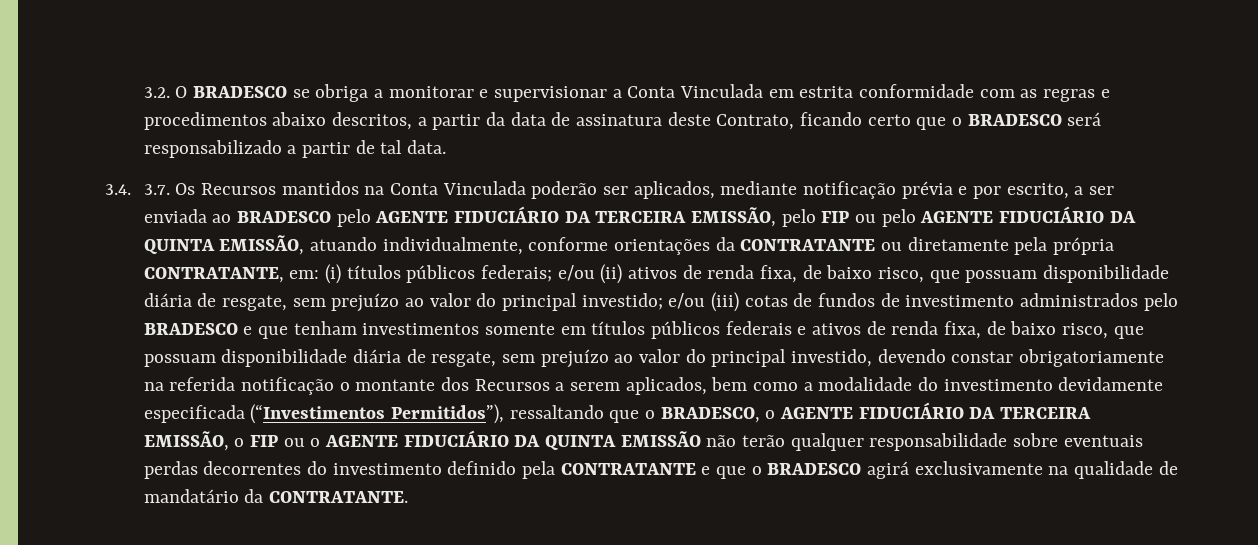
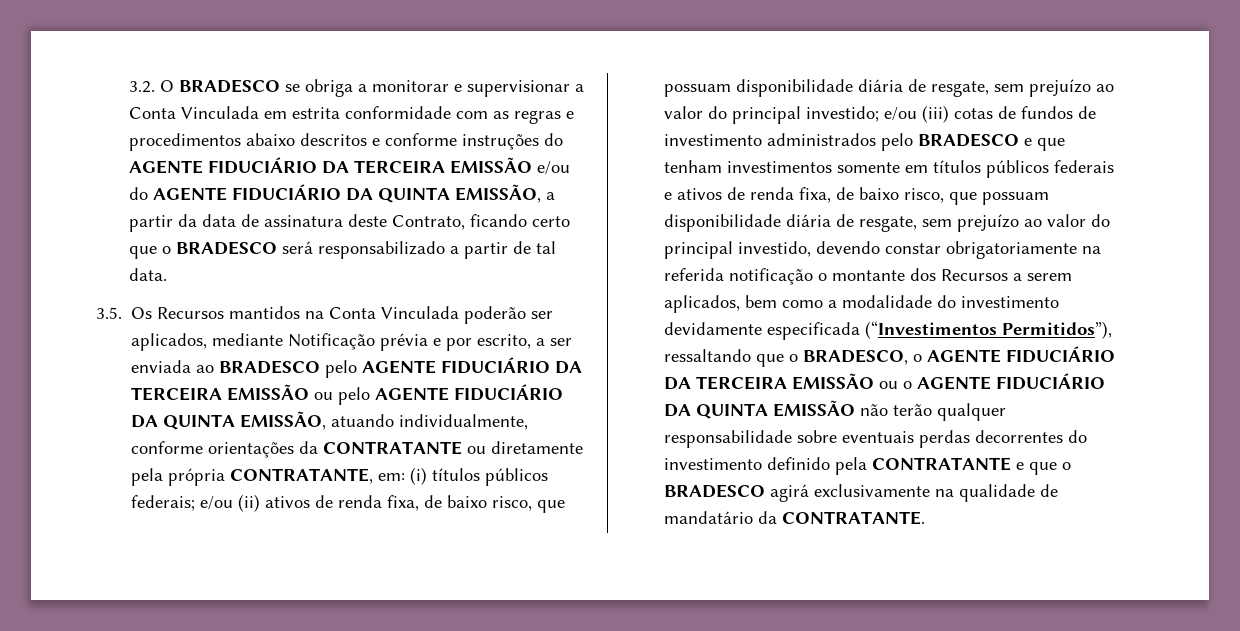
[332,112,413,130] descritos, -> [299,133,563,150] [128,157,570,175] [128,184,541,203] descritos e conforme instruções do AGENTE FIDUCIÁRIO DA TERCEIRA EMISSÃO e/ou do AGENTE FIDUCIÁRIO DA QUINTA EMISSÃO,
[105,184,170,195] 3.4. 3.7. -> [96,307,122,319] 3.5.
[803,181,897,199] notificação -> [288,333,376,350] Notificação
[691,207,850,227] EMISSÃO, pelo FIP -> [227,384,310,401] EMISSÃO
[143,431,279,451] EMISSÃO, o FIP -> [792,373,875,390] EMISSÃO

